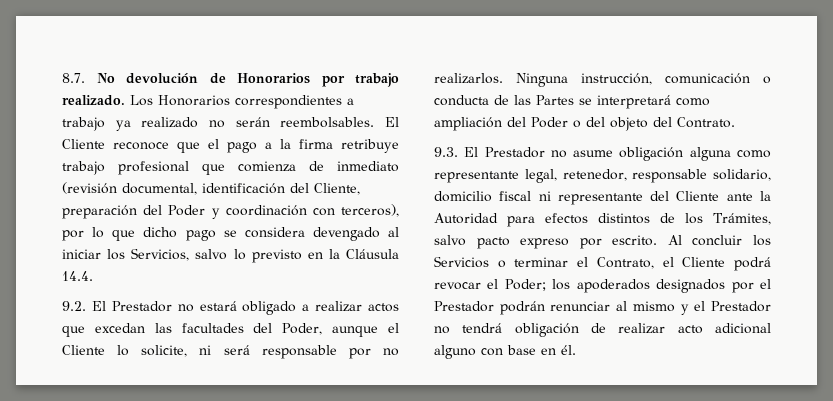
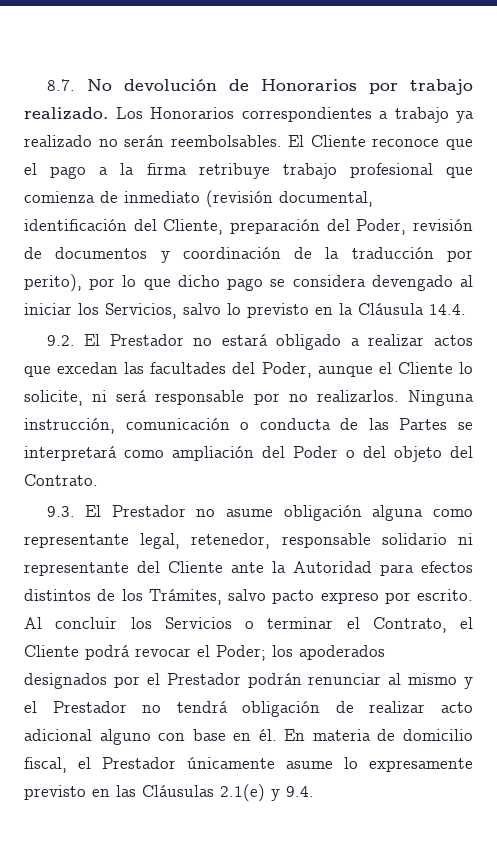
[168,204,399,219] Poder y coordinación con terceros), -> [356,219,474,235] [24,247,473,263] [24,274,82,292] Poder, revisión de documentos y coordinación de la traducción por perito),
[713,169,771,181] [434,191,532,202] solidario, domicilio fiscal -> [381,533,447,545] solidario
(576, 350) none -> [284,729,473,741] [24,757,473,773] [24,784,314,802] En materia de domicilio fiscal, el Prestador únicamente asume lo expresamente previsto en las Cláusulas 2.1(e) y 9.4.

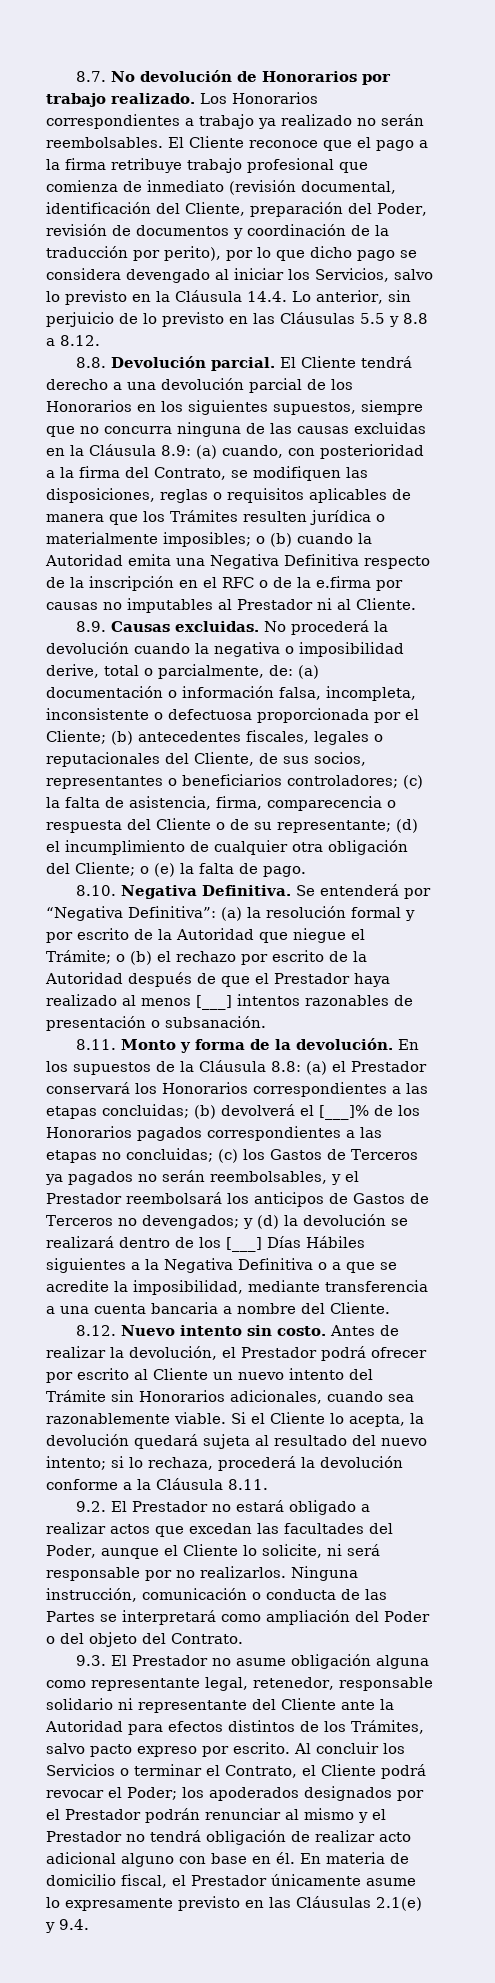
(466, 309) none -> [292,290,411,304] [46,312,428,327] [46,335,100,346] [76,356,413,371] [46,378,353,393] [46,400,423,415] [46,422,426,437] [46,444,424,459] [46,466,368,481] [46,488,411,503] [46,510,385,525] [46,532,372,547] [45,554,430,569] [46,576,403,591] [46,598,416,613] [76,620,389,635] [46,642,404,657] [46,664,319,679] [46,686,416,701] [46,708,419,723] [46,730,383,745] [46,752,366,767] [46,774,423,789] [46,796,396,811] [46,818,418,833] [46,840,408,855] [46,862,306,877] [76,884,432,899] [46,906,415,921] [46,928,365,943] [46,950,367,965] [45,972,390,987] [46,994,413,1010] [46,1016,266,1031] [76,1038,420,1053] [46,1060,427,1075] [46,1082,428,1097] [46,1104,420,1120] [46,1126,382,1141] [46,1148,418,1163] [45,1170,359,1185] [46,1192,429,1207] [46,1214,408,1229] [46,1236,365,1252] [46,1258,397,1273] [46,1280,428,1295] [46,1302,390,1314] [76,1325,400,1336] [46,1346,427,1361] [46,1368,373,1383] [46,1390,414,1404] [46,1412,424,1427] [46,1434,427,1449] [46,1456,403,1471] [46,1478,268,1490] Lo anterior, sin perjuicio de lo previsto en las Cláusulas 5.5 y 8.8 a 8.12. // 8.8. Devolución parcial. El Cliente tendrá derecho a una devolución parcial de los Honorarios en los siguientes supuestos, siempre que no concurra ninguna de las causas excluidas en la Cláusula 8.9: (a) cuando, con posterioridad a la firma del Contrato, se modifiquen las disposiciones, reglas o requisitos aplicables de manera que los Trámites resulten jurídica o materialmente imposibles; o (b) cuando la Autoridad emita una Negativa Definitiva respecto de la inscripción en el RFC o de la e.firma por causas no imputables al Prestador ni al Cliente. // 8.9. Causas excluidas. No procederá la devolución cuando la negativa o imposibilidad derive, total o parcialmente, de: (a) documentación o información falsa, incompleta, inconsistente o defectuosa proporcionada por el Cliente; (b) antecedentes fiscales, legales o reputacionales del Cliente, de sus socios, representantes o beneficiarios controladores; (c) la falta de asistencia, firma, comparecencia o respuesta del Cliente o de su representante; (d) el incumplimiento de cualquier otra obligación del Cliente; o (e) la falta de pago. // 8.10. Negativa Definitiva. Se entenderá por “Negativa Definitiva”: (a) la resolución formal y por escrito de la Autoridad que niegue el Trámite; o (b) el rechazo por escrito de la Autoridad después de que el Prestador haya realizado al menos [___] intentos razonables de presentación o subsanación. // 8.11. Monto y forma de la devolución. En los supuestos de la Cláusula 8.8: (a) el Prestador conservará los Honorarios correspondientes a las etapas concluidas; (b) devolverá el [___]% de los Honorarios pagados correspondientes a las etapas no concluidas; (c) los Gastos de Terceros ya pagados no serán reembolsables, y el Prestador reembolsará los anticipos de Gastos de Terceros no devengados; y (d) la devolución se realizará dentro de los [___] Días Hábiles siguientes a la Negativa Definitiva o a que se acredite la imposibilidad, mediante transferencia a una cuenta bancaria a nombre del Cliente. // 8.12. Nuevo intento sin costo. Antes de realizar la devolución, el Prestador podrá ofrecer por escrito al Cliente un nuevo intento del Trámite sin Honorarios adicionales, cuando sea razonablemente viable. Si el Cliente lo acepta, la devolución quedará sujeta al resultado del nuevo intento; si lo rechaza, procederá la devolución conforme a la Cláusula 8.11.

